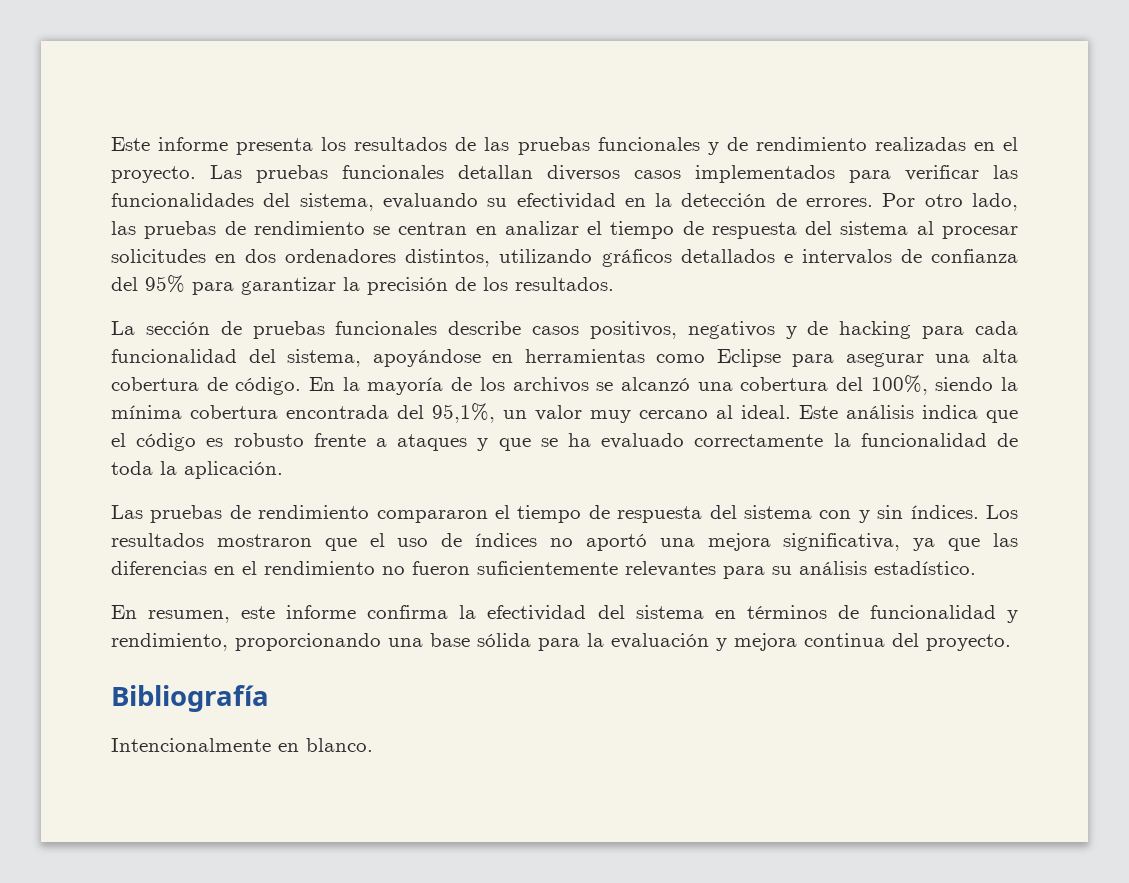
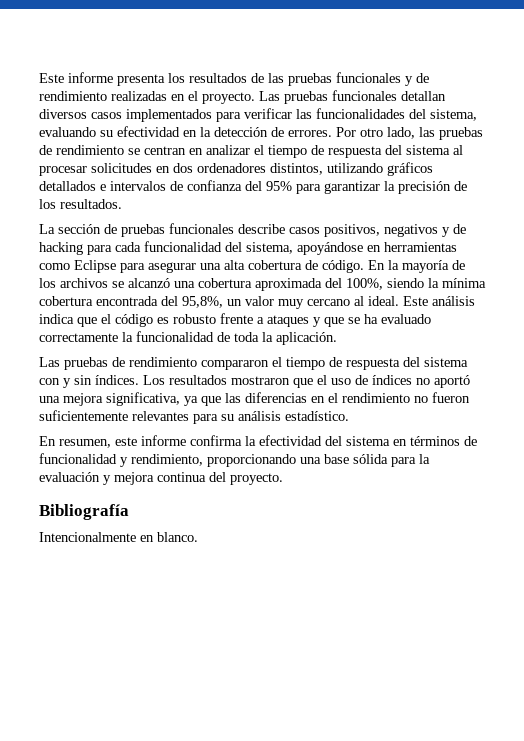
(829, 384) none -> [255,278,322,291] aproximada
[432,403,495,423] 95,1%, -> [182,296,223,308] 95,8%,

